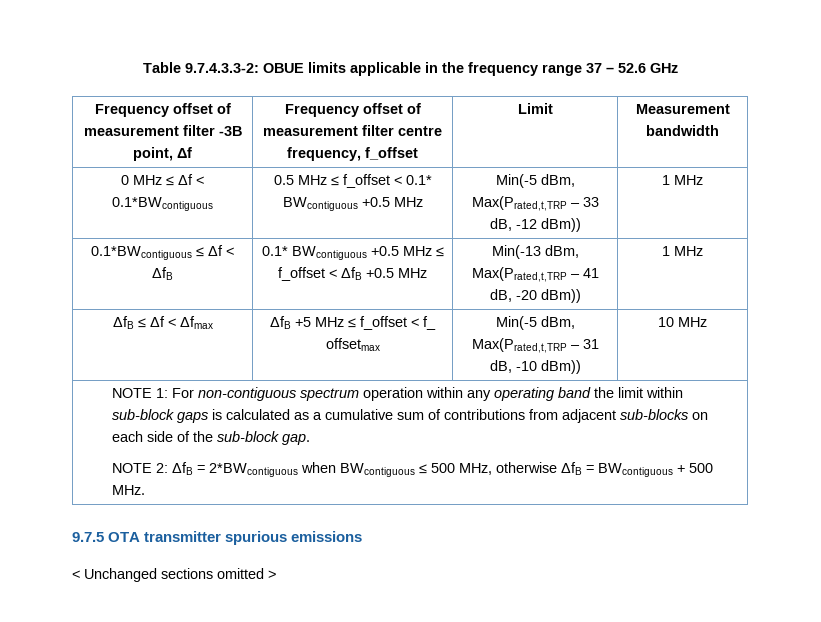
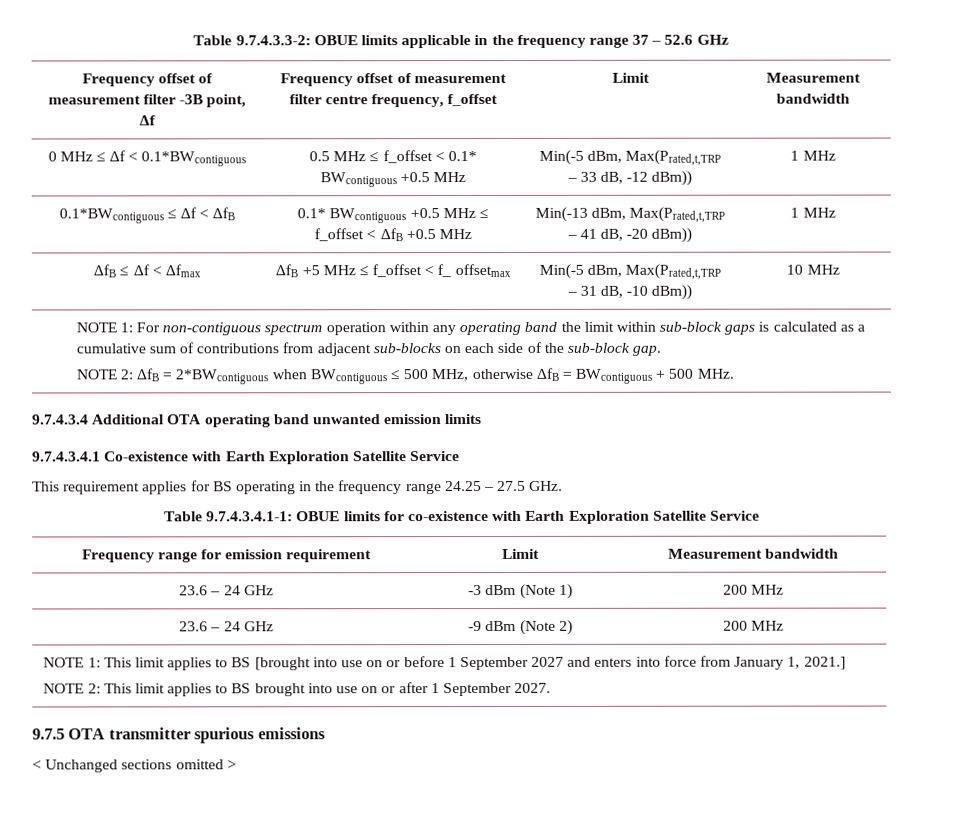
(146, 490) none -> [32,414,483,428] [32,451,461,465] [32,480,564,495] [164,510,760,524] [81,549,373,563] [502,548,540,559] [667,548,840,559] [179,585,274,596] [468,583,573,599] [722,584,785,595] [179,621,274,632] [468,619,573,635] [722,620,785,631] [43,655,846,671] [43,682,552,697] // 9.7.4.3.4 Additional OTA operating band unwanted emission limits // 9.7.4.3.4.1 Co-existence with Earth Exploration Satellite Service // This requirement applies for BS operating in the frequency range 24.25 – 27.5 GHz. // Table 9.7.4.3.4.1-1: OBUE limits for co-existence with Earth Exploration Satellite Service // Frequency range for emission requirement | Limit | Measurement bandwidth // 23.6 – 24 GHz | -3 dBm (Note 1) | 200 MHz // 23.6 – 24 GHz | -9 dBm (Note 2) | 200 MHz // NOTE 1: This limit applies to BS [brought into use on or before 1 September 2027 and enters into force from January 1, 2021.] // NOTE 2: This limit applies to BS brought into use on or after 1 September 2027.

